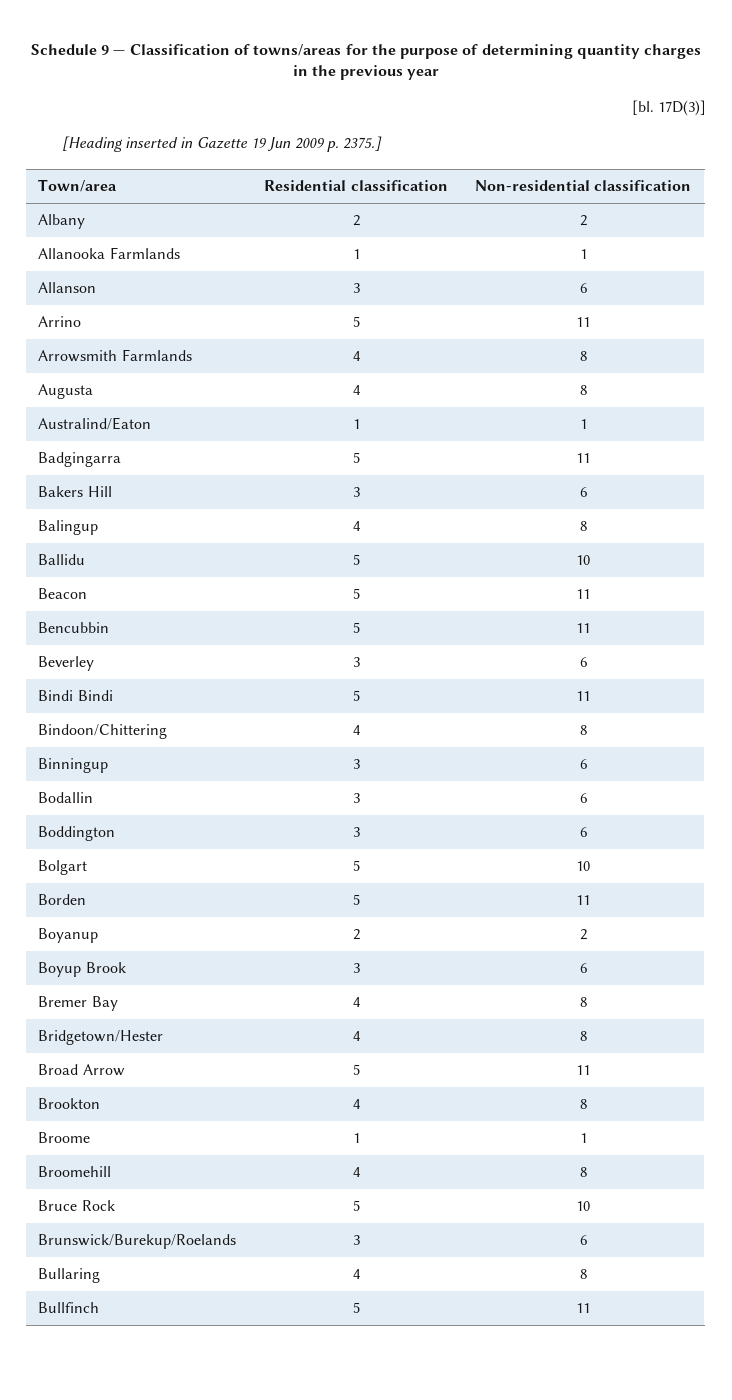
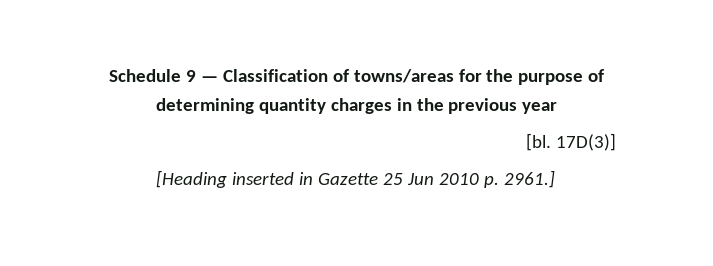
[251,136,383,152] [38,179,118,192] [264,180,448,191] [474,180,692,191] [38,214,86,229] [352,215,360,226] [579,215,587,226] [38,247,180,259] [352,249,360,259] [579,249,587,259] [38,282,97,293] [352,283,360,293] [579,283,587,293] [38,316,82,327] [352,316,360,327] [576,317,590,327] [38,349,192,362] [352,351,361,361] [579,351,587,361] [38,384,94,399] [352,385,361,395] [579,385,587,395] [38,417,152,430] [352,419,360,429] [579,419,587,429] [38,452,122,467] [352,452,360,463] [576,453,590,463] [38,486,112,497] [352,487,360,497] [579,487,587,497] [38,520,99,535] [352,521,361,531] [579,521,587,531] [38,554,86,565] [352,554,360,565] [576,555,590,565] [38,588,88,599] [352,588,360,599] [576,589,590,599] [38,622,110,633] [352,622,360,633] [576,623,590,633] [38,656,95,671] [352,657,360,667] [579,657,587,667] [38,690,113,701] [352,690,360,701] [576,691,590,701] [38,724,168,739] [352,725,361,735] [579,725,587,735] [38,758,109,773] [352,759,360,769] [579,759,587,769] [38,792,94,803] [352,793,360,803] [579,793,587,803] [38,826,116,841] [352,827,360,837] [579,827,587,837] [38,860,88,875] [352,860,360,871] [576,861,590,871] [38,894,87,905] [352,894,360,905] [576,895,590,905] [38,928,99,943] [352,929,360,940] [579,929,587,940] [38,962,126,977] [352,963,360,973] [579,963,587,973] [38,996,118,1011] [352,997,361,1007] [579,997,587,1007] [38,1030,164,1045] [352,1031,361,1041] [579,1031,587,1041] [38,1064,125,1076] [352,1064,360,1075] [576,1065,590,1075] [38,1098,101,1109] [352,1099,361,1109] [579,1099,587,1109] [38,1132,91,1143] [352,1133,360,1143] [579,1133,587,1143] [38,1166,112,1177] [352,1167,361,1177] [579,1167,587,1177] [38,1200,115,1211] [352,1200,360,1211] [576,1201,590,1211] [38,1234,237,1249] [352,1235,360,1245] [579,1235,587,1245] [38,1268,101,1283] [352,1269,361,1279] [579,1269,587,1279] [38,1302,100,1313] [352,1302,360,1313] [576,1303,590,1313] 19 Jun 2009 p. 2375.] // Town/area | Residential classification | Non-residential classification // Albany | 2 | 2 // Allanooka Farmlands | 1 | 1 // Allanson | 3 | 6 // Arrino | 5 | 11 // Arrowsmith Farmlands | 4 | 8 // Augusta | 4 | 8 // Australind/Eaton | 1 | 1 // Badgingarra | 5 | 11 // Bakers Hill | 3 | 6 // Balingup | 4 | 8 // Ballidu | 5 | 10 // Beacon | 5 | 11 // Bencubbin | 5 | 11 // Beverley | 3 | 6 // Bindi Bindi | 5 | 11 // Bindoon/Chittering | 4 | 8 // Binningup | 3 | 6 // Bodallin | 3 | 6 // Boddington | 3 | 6 // Bolgart | 5 | 10 // Borden | 5 | 11 // Boyanup | 2 | 2 // Boyup Brook | 3 | 6 // Bremer Bay | 4 | 8 // Bridgetown/Hester | 4 | 8 // Broad Arrow | 5 | 11 // Brookton | 4 | 8 // Broome | 1 | 1 // Broomehill | 4 | 8 // Bruce Rock | 5 | 10 // Brunswick/Burekup/Roelands | 3 | 6 // Bullaring | 4 | 8 // Bullfinch | 5 | 11 -> [383,170,556,188] 25 Jun 2010 p. 2961.]

